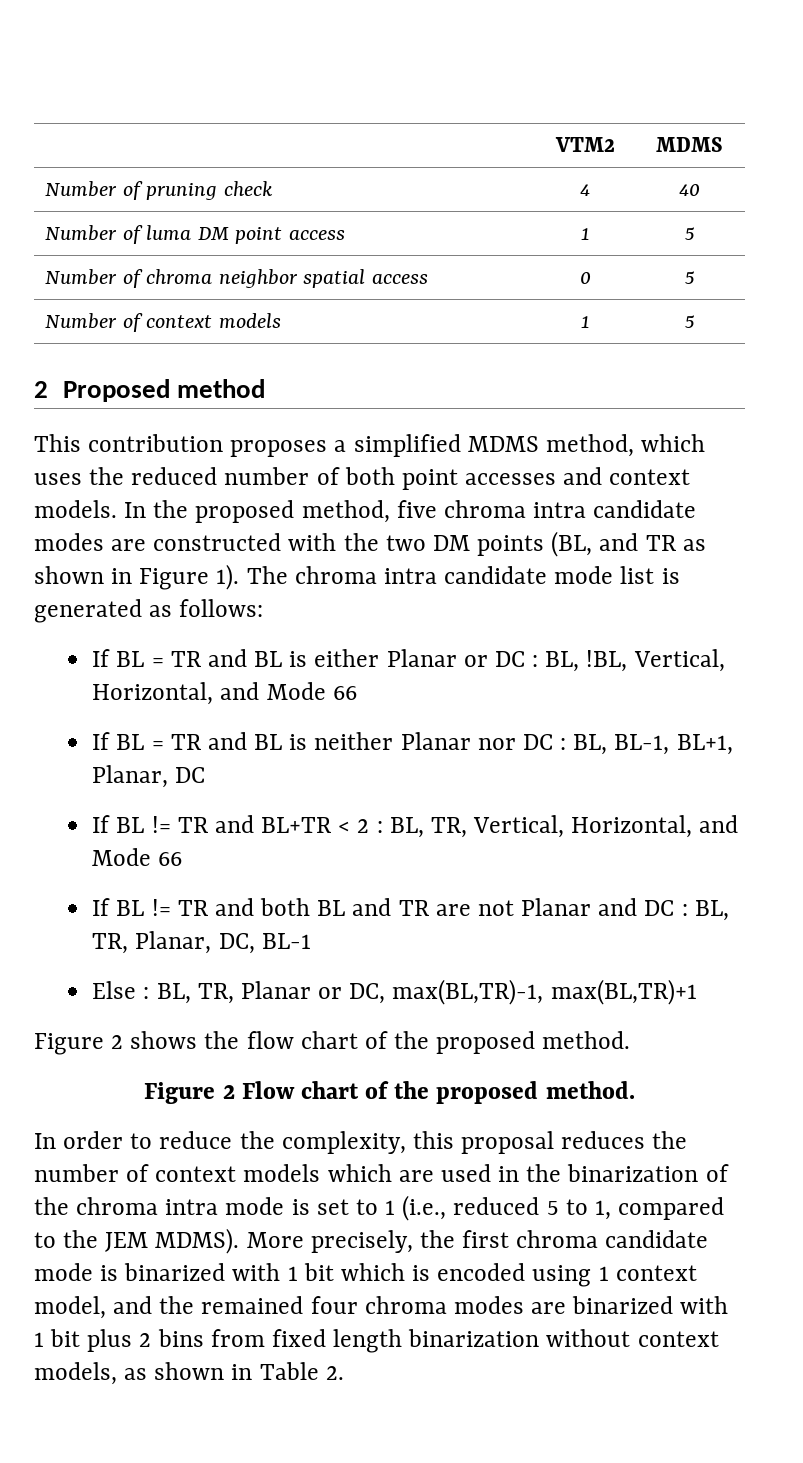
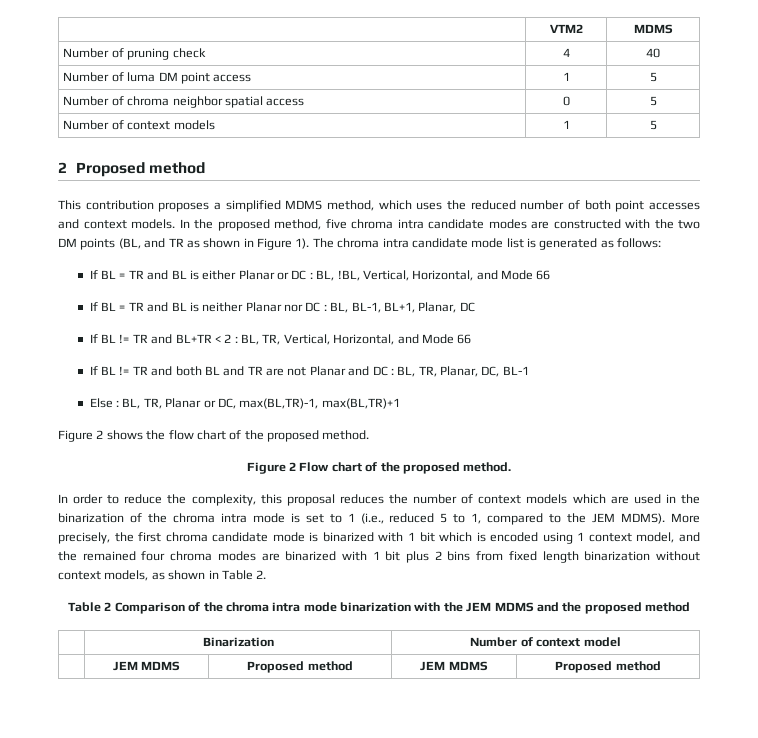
(344, 1373) none -> [68,602,690,614] [202,637,274,647] [470,637,621,647] [112,661,181,671] [247,661,353,673] [420,661,488,671] [555,661,661,673] // Table 2 Comparison of the chroma intra mode binarization with the JEM MDMS and the proposed method // | Binarization | Number of context model // | JEM MDMS | Proposed method | JEM MDMS | Proposed method

